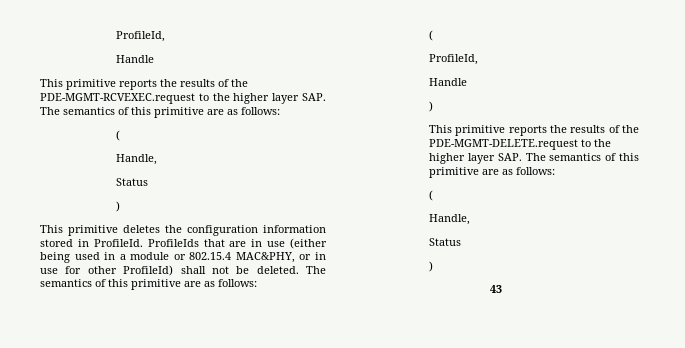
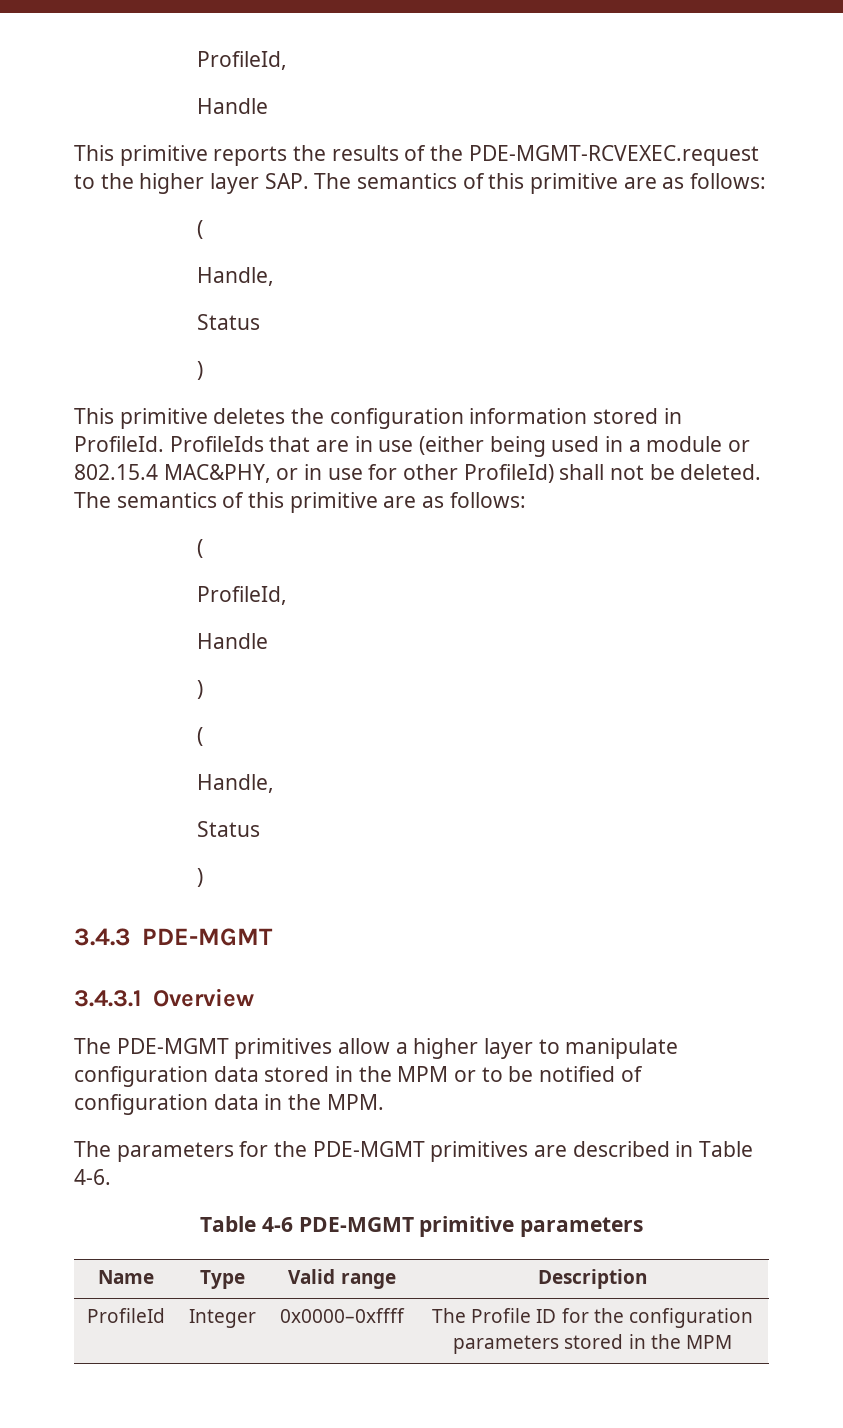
[429,125,639,136] [429,139,612,150] [429,153,639,164] [429,167,556,178] [429,190,434,201] [429,214,471,225] [429,238,462,246] [429,261,434,272] [490,285,502,293] This primitive reports the results of the PDE-MGMT-DELETE.request to the higher layer SAP. The semantics of this primitive are as follows: // ( // Handle, // Status // ) // 43 -> [197,727,204,746] [197,774,275,793] [197,821,261,837] [197,868,204,887] [74,928,273,946] [74,988,254,1007] [74,1038,679,1059] [74,1066,643,1087] [74,1094,384,1115] [74,1141,754,1162] [74,1169,111,1185] [200,1216,643,1237] [97,1270,154,1284] [199,1270,245,1289] [288,1269,396,1289] [538,1269,647,1289] [86,1308,165,1323] [188,1309,256,1328] [280,1308,405,1323] [432,1308,753,1328] [453,1334,732,1354] ( // Handle, // Status // ) // 3.4.3 PDE-MGMT // 3.4.3.1 Overview // The PDE-MGMT primitives allow a higher layer to manipulate configuration data stored in the MPM or to be notified of configuration data in the MPM. // The parameters for the PDE-MGMT primitives are described in Table 4-6. // Table 4-6 PDE-MGMT primitive parameters // Name | Type | Valid range | Description // ProfileId | Integer | 0x0000–0xffff | The Profile ID for the configuration parameters stored in the MPM

